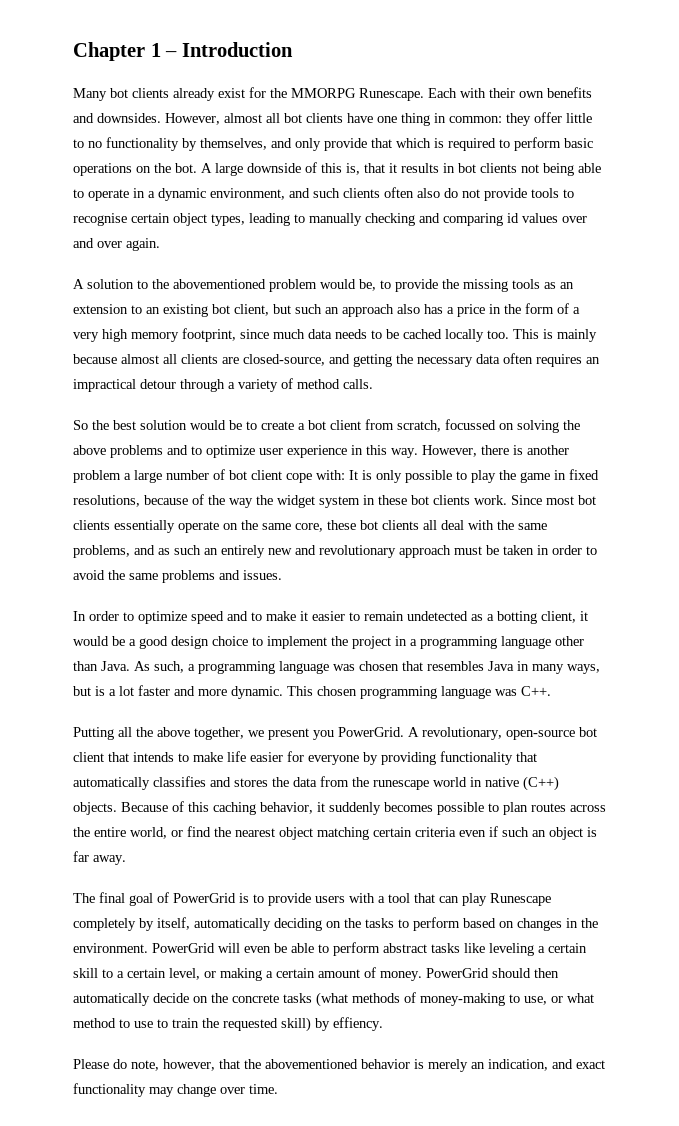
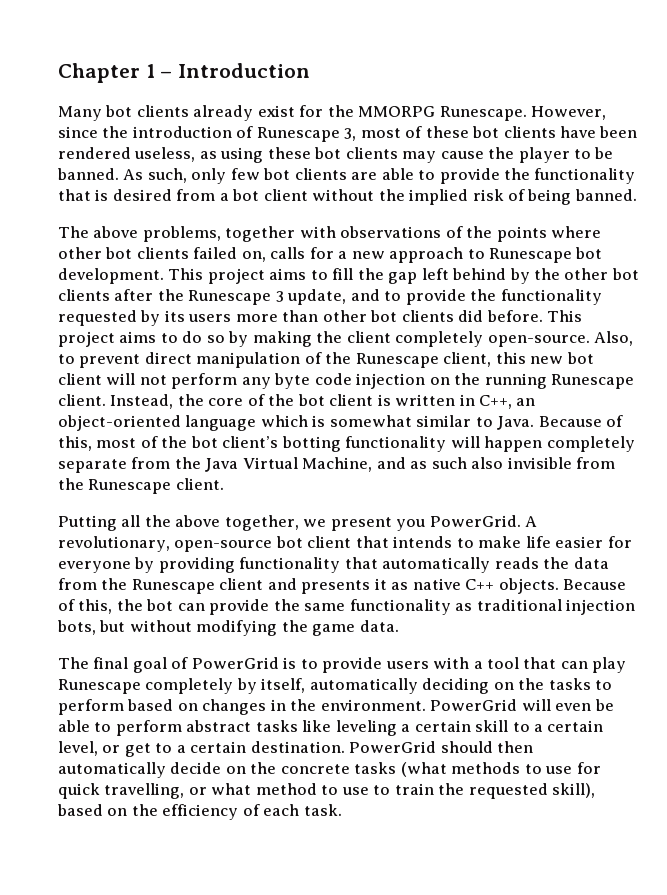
[428,87,592,98] [73,112,592,126] [73,137,593,151] [73,162,601,176] [73,187,574,201] [73,213,587,226] [73,238,160,251] [73,279,574,292] [73,303,580,317] [73,328,597,342] [73,353,600,367] [73,378,373,392] [73,419,580,433] [73,445,569,458] [73,469,599,483] [73,494,596,508] [73,520,547,533] [73,545,597,558] [73,570,282,583] [73,611,588,624] [73,636,584,649] [73,661,600,674] [73,685,551,699] Each with their own benefits and downsides. However, almost all bot clients have one thing in common: they offer little to no functionality by themselves, and only provide that which is required to perform basic operations on the bot. A large downside of this is, that it results in bot clients not being able to operate in a dynamic environment, and such clients often also do not provide tools to recognise certain object types, leading to manually checking and comparing id values over and over again. // A solution to the abovementioned problem would be, to provide the missing tools as an extension to an existing bot client, but such an approach also has a price in the form of a very high memory footprint, since much data needs to be cached locally too. This is mainly because almost all clients are closed-source, and getting the necessary data often requires an impractical detour through a variety of method calls. // So the best solution would be to create a bot client from scratch, focussed on solving the above problems and to optimize user experience in this way. However, there is another problem a large number of bot client cope with: It is only possible to play the game in fixed resolutions, because of the way the widget system in these bot clients work. Since most bot clients essentially operate on the same core, these bot clients all deal with the same problems, and as such an entirely new and revolutionary approach must be taken in order to avoid the same problems and issues. // In order to optimize speed and to make it easier to remain undetected as a botting client, it would be a good design choice to implement the project in a programming language other than Java. As such, a programming language was chosen that resembles Java in many ways, but is a lot faster and more dynamic. This chosen programming language was C++. -> [531,106,607,120] [58,126,638,142] [58,147,614,163] [57,168,636,184] [58,189,637,205] [58,226,602,242] [58,247,603,263] [58,268,639,284] [58,289,602,305] [58,310,583,326] [58,331,634,347] [58,352,594,368] [58,373,635,389] [58,394,536,409] [58,415,624,431] [58,436,635,452] [58,457,616,473] [58,478,224,494] However, since the introduction of Runescape 3, most of these bot clients have been rendered useless, as using these bot clients may cause the player to be banned. As such, only few bot clients are able to provide the functionality that is desired from a bot client without the implied risk of being banned. // The above problems, together with observations of the points where other bot clients failed on, calls for a new approach to Runescape bot development. This project aims to fill the gap left behind by the other bot clients after the Runescape 3 update, and to provide the functionality requested by its users more than other bot clients did before. This project aims to do so by making the client completely open-source. Also, to prevent direct manipulation of the Runescape client, this new bot client will not perform any byte code injection on the running Runescape client. Instead, the core of the bot client is written in C++, an object-oriented language which is somewhat similar to Java. Because of this, most of the bot client’s botting functionality will happen completely separate from the Java Virtual Machine, and as such also invisible from the Runescape client.
[153,776,268,787] classifies and stores -> [494,557,539,569] reads
[373,776,559,791] [73,801,606,815] [73,826,597,840] [73,851,126,865] runescape world in native (C++) objects. Because of this caching behavior, it suddenly becomes possible to plan routes across the entire world, or find the nearest object matching certain criteria even if such an object is far away. -> [131,578,627,594] [58,599,636,615] [57,620,399,636] Runescape client and presents it as native C++ objects. Because of this, the bot can provide the same functionality as traditional injection bots, but without modifying the game data.
[220,967,422,981] making a certain amount of money. -> [124,741,345,757] get to a certain destination.
[404,992,547,1006] of money-making to use, -> [524,762,601,774] [58,783,185,799] to use for quick travelling,
[281,1017,383,1032] [73,1059,605,1072] [73,1083,278,1097] skill) by effiency. // Please do note, however, that the abovementioned behavior is merely an indication, and exact functionality may change over time. -> [552,783,596,798] [57,804,342,820] skill), based on the efficiency of each task.

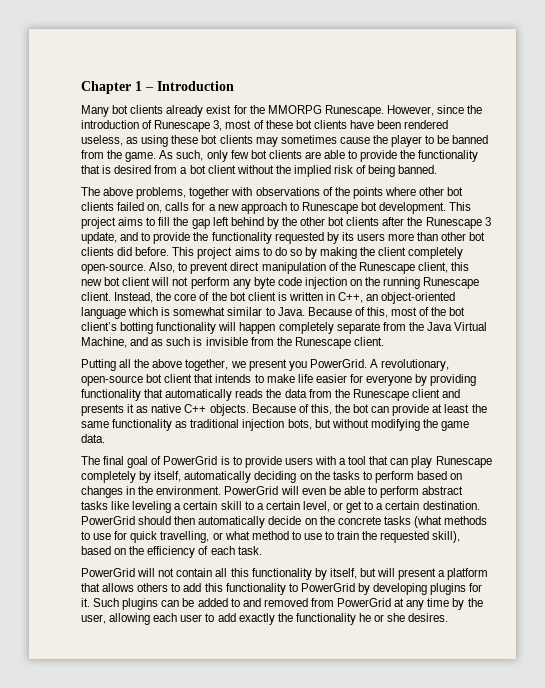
(437, 157) none -> [280,135,337,144] sometimes
[57,168,119,180] banned. -> [452,135,489,144] [81,150,157,162] banned from the game.
[471,457,504,469] also -> [193,337,203,346] is
(270, 607) none -> [432,404,470,413] at least
(342, 810) none -> [81,568,489,580] [81,583,483,595] [81,598,483,610] [81,613,449,625] // PowerGrid will not contain all this functionality by itself, but will present a platform that allows others to add this functionality to PowerGrid by developing plugins for it. Such plugins can be added to and removed from PowerGrid at any time by the user, allowing each user to add exactly the functionality he or she desires.

